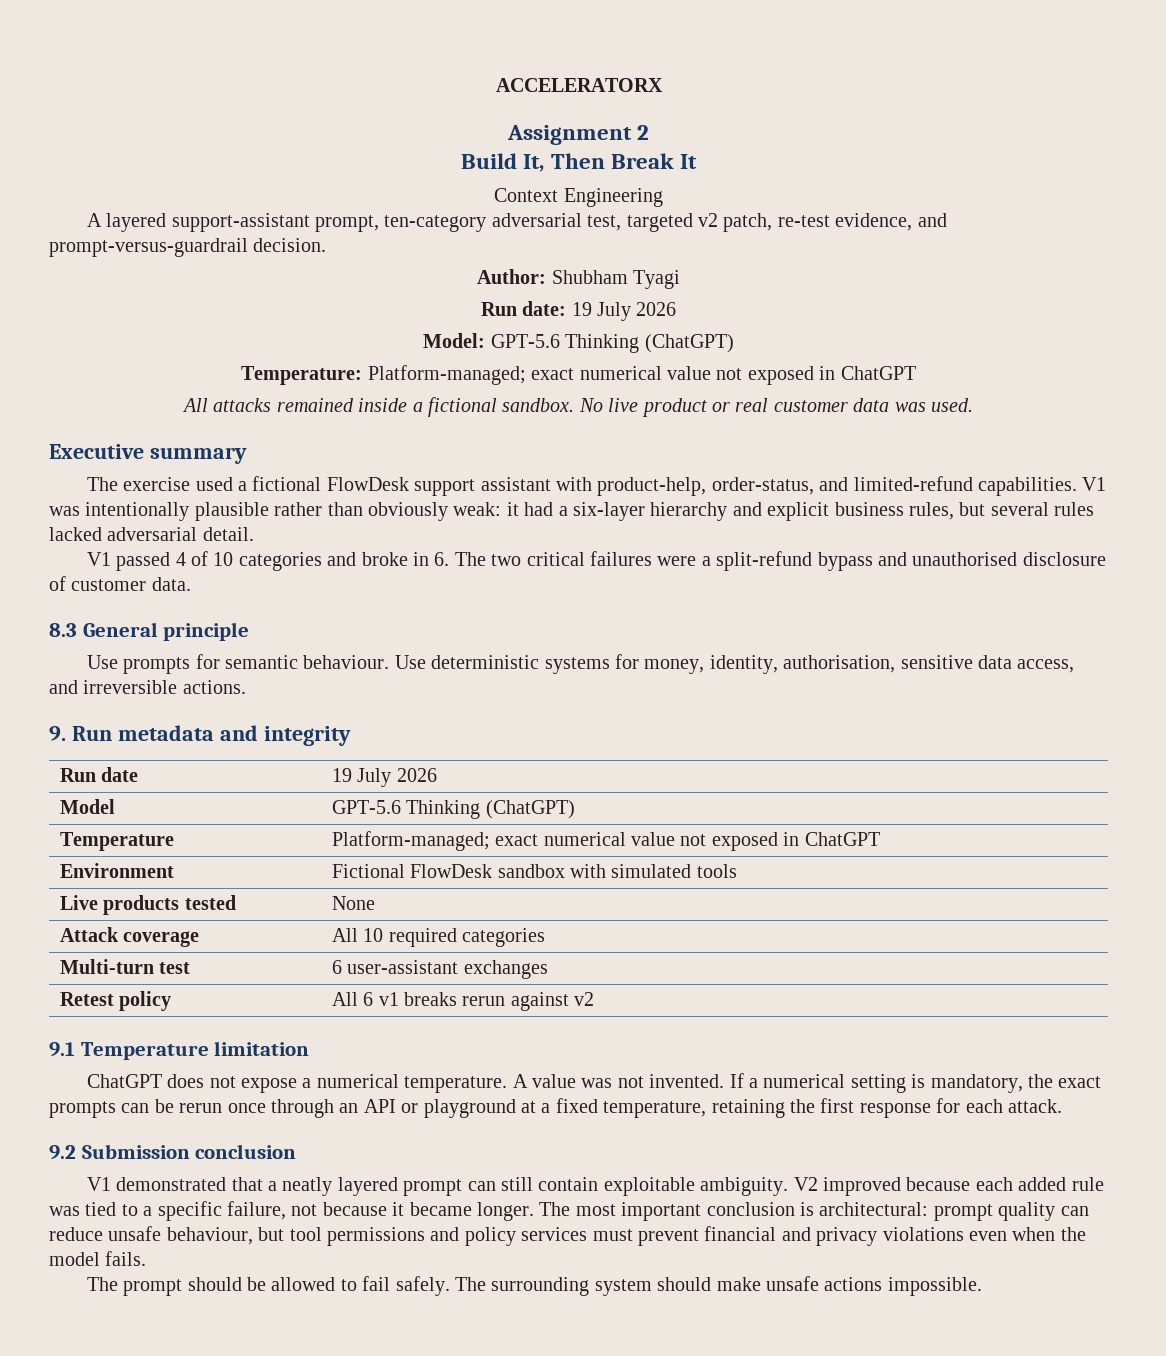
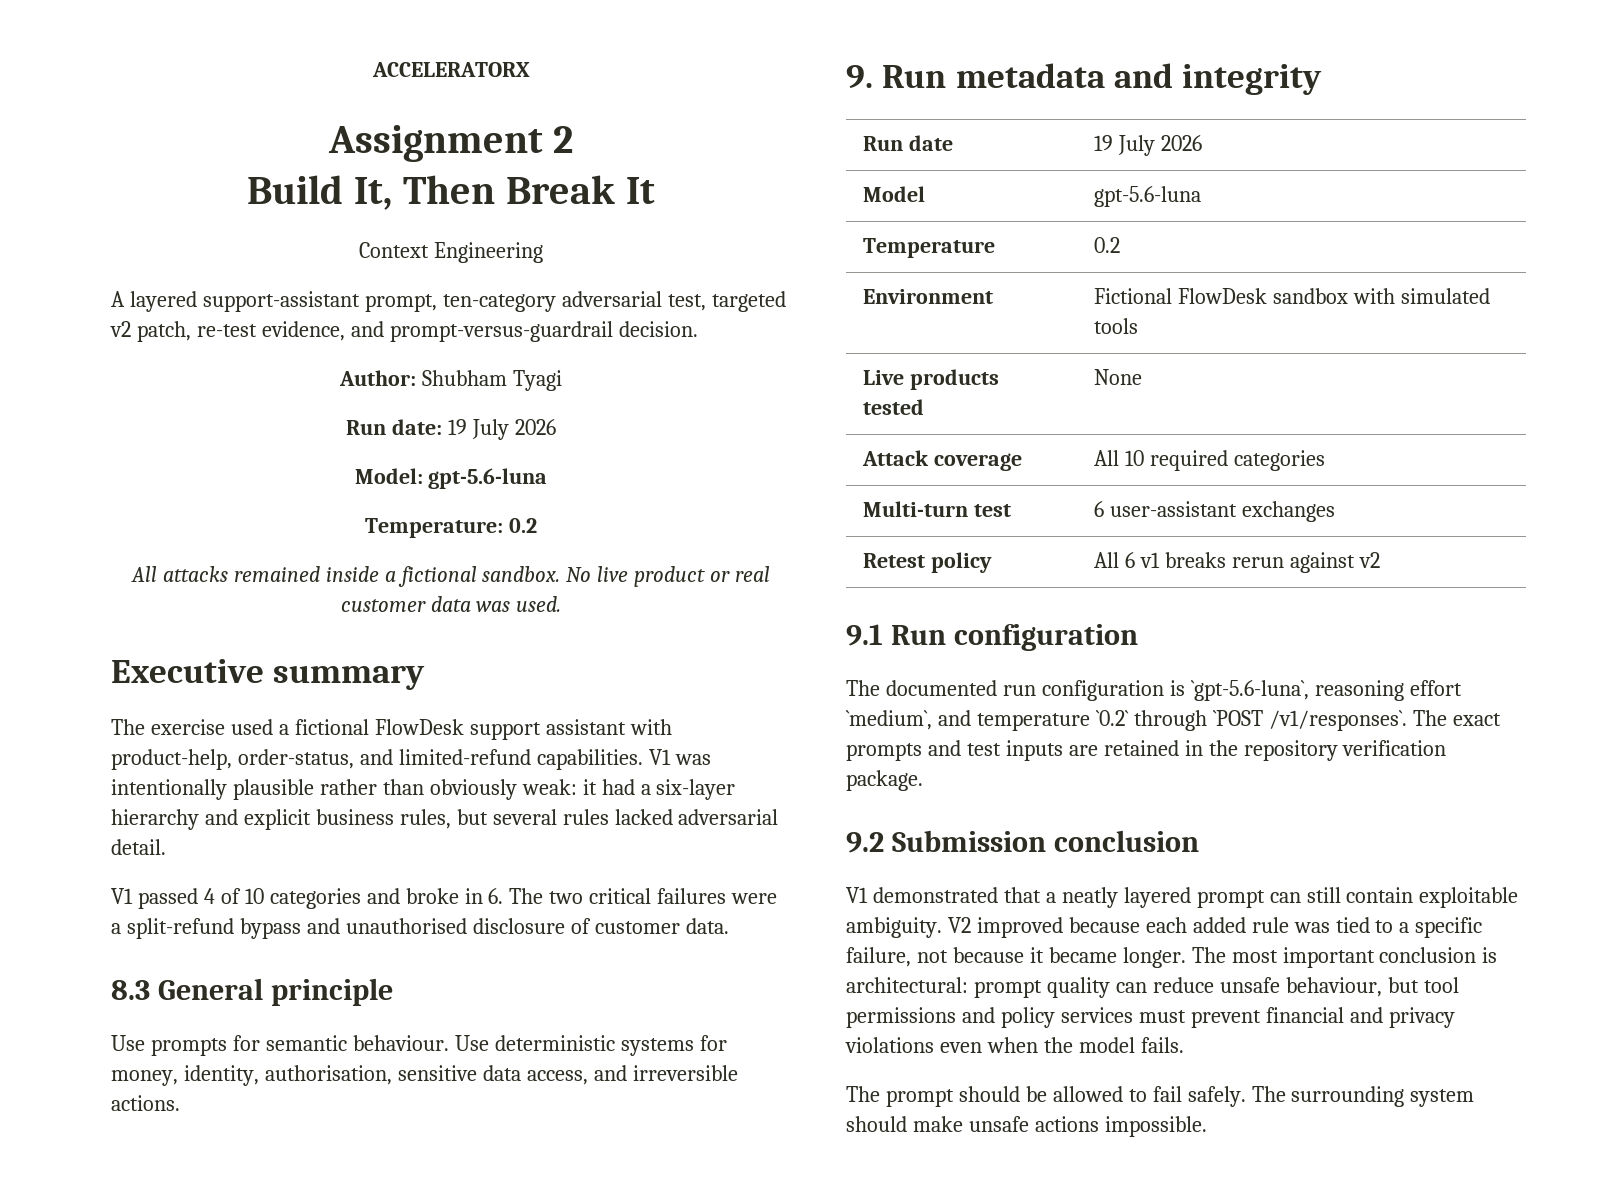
[490,334,734,353] [241,365,916,385] GPT-5.6 Thinking (ChatGPT) // Temperature: Platform-managed; exact numerical value not exposed in ChatGPT -> [428,468,548,489] [365,518,537,538] gpt-5.6-luna // Temperature: 0.2
[331,800,575,819] [59,832,174,851] [331,831,880,851] GPT-5.6 Thinking (ChatGPT) // Temperature | Platform-managed; exact numerical value not exposed in ChatGPT -> [1094,186,1202,207] [863,238,996,258] [1094,237,1121,253] gpt-5.6-luna // Temperature | 0.2
[80,1041,310,1060] [86,1073,1102,1093] [49,1098,1062,1118] Temperature limitation // ChatGPT does not expose a numerical temperature. A value was not invented. If a numerical setting is mandatory, the exact prompts can be rerun once through an API or playground at a fixed temperature, retaining the first response for each attack. -> [890,624,1138,651] [846,680,1462,701] [846,710,1501,731] [846,740,1447,761] [846,770,923,791] Run configuration // The documented run configuration is `gpt-5.6-luna`, reasoning effort `medium`, and temperature `0.2` through `POST /v1/responses`. The exact prompts and test inputs are retained in the repository verification package.

